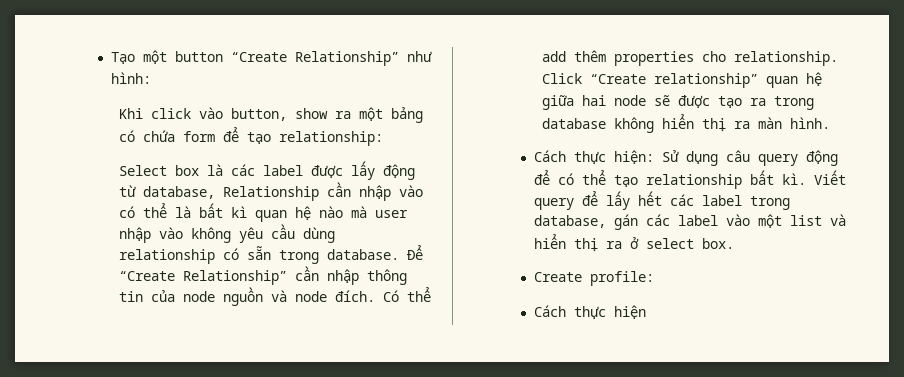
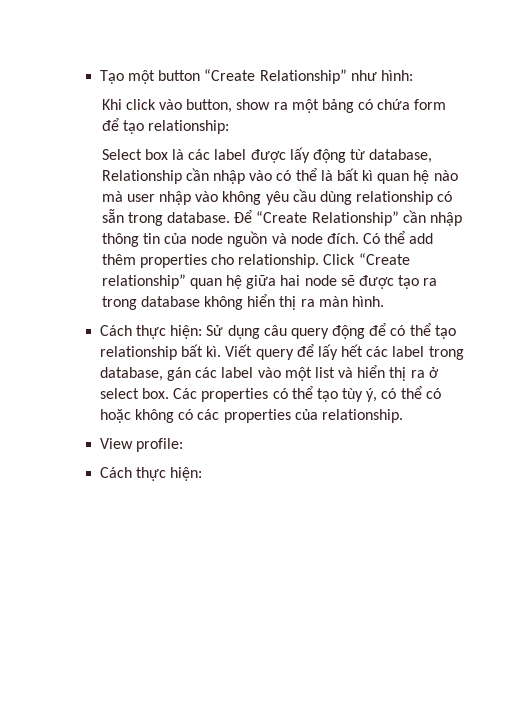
[533,272,582,282] // Create -> [173,386,441,402] [99,409,403,423] [99,438,133,449] Các properties có thể tạo tùy ý, có thể có hoặc không có các properties của relationship. // View
[613,305,646,319] hiện -> [170,467,203,481] hiện:

